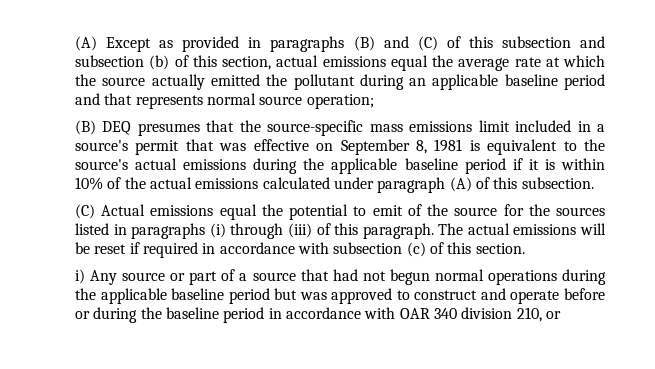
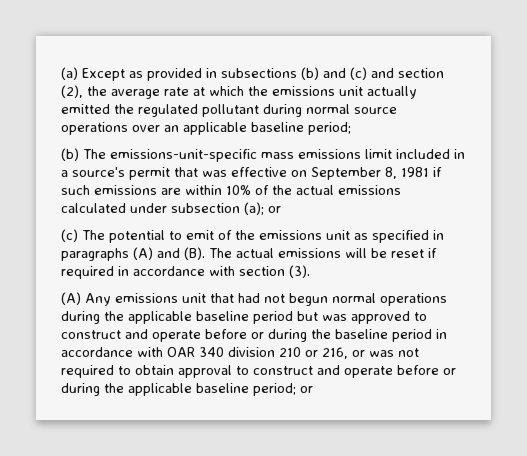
[75,36,97,51] (A) -> [61,67,78,80] (a)
[270,36,605,52] [75,55,428,71] paragraphs (B) and (C) of this subsection and subsection (b) of this section, actual emissions equal -> [221,67,444,80] [61,85,83,98] subsections (b) and (c) and section (2),
[102,77,146,86] source -> [272,86,363,96] emissions unit
(288, 80) none -> [138,104,198,117] regulated
[409,74,605,90] [75,93,374,109] [75,120,364,136] an applicable baseline period and that represents normal source operation; // (B) DEQ presumes that the source-specific -> [306,104,397,114] [61,122,351,135] [61,148,257,162] normal source operations over an applicable baseline period; // (b) The emissions-unit-specific
[469,139,606,155] [75,158,555,174] is equivalent to the source's actual emissions during the applicable baseline period if it is -> [433,167,442,177] [61,185,181,195] if such emissions are
[377,177,594,193] [75,204,283,220] paragraph (A) of this subsection. // (C) Actual emissions equal the -> [171,202,281,215] [61,229,105,242] subsection (a); or // (c) The
[454,204,605,216] [75,223,434,239] source for the sources listed in paragraphs (i) through (iii) of this paragraph. -> [259,230,444,243] [61,247,205,261] emissions unit as specified in paragraphs (A) and (B).
[333,242,525,257] [75,269,296,285] subsection (c) of this section. // i) Any source or part of a source -> [239,265,310,278] [61,292,206,306] section (3). // (A) Any emissions unit
[516,307,542,322] 210, -> [279,347,419,359] [61,365,456,378] [61,383,296,396] 210 or 216, or was not required to obtain approval to construct and operate before or during the applicable baseline period;

